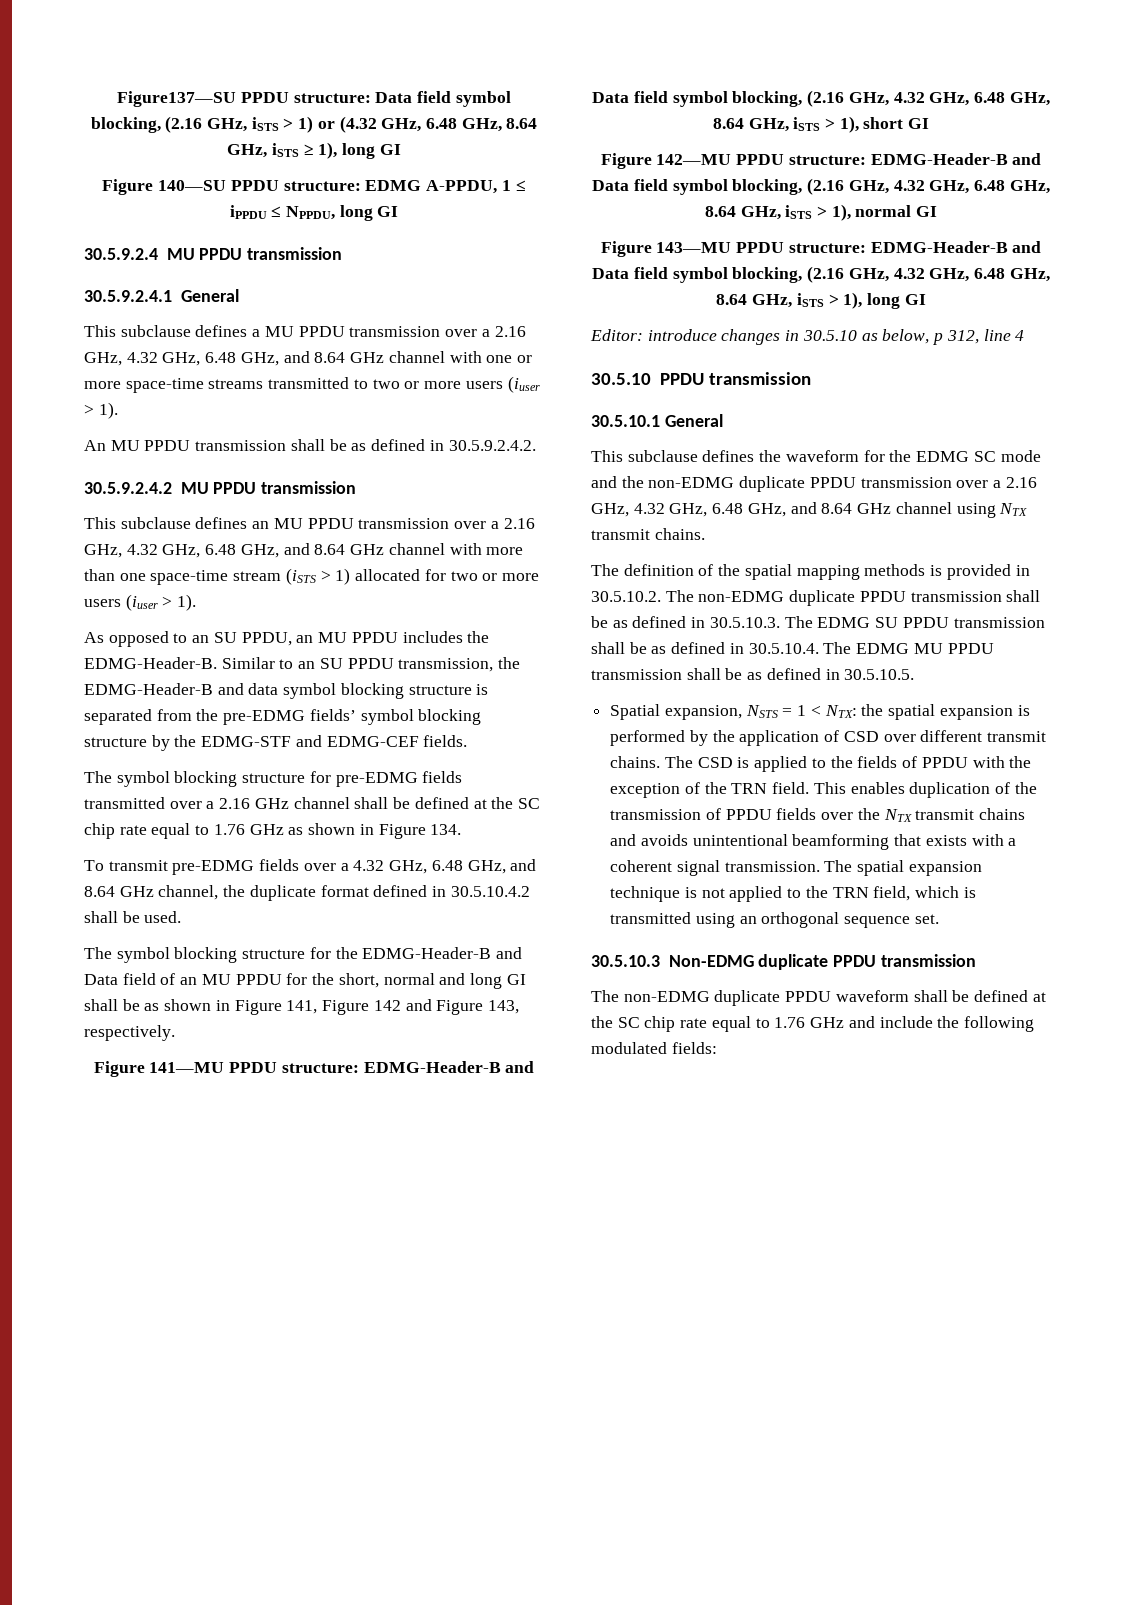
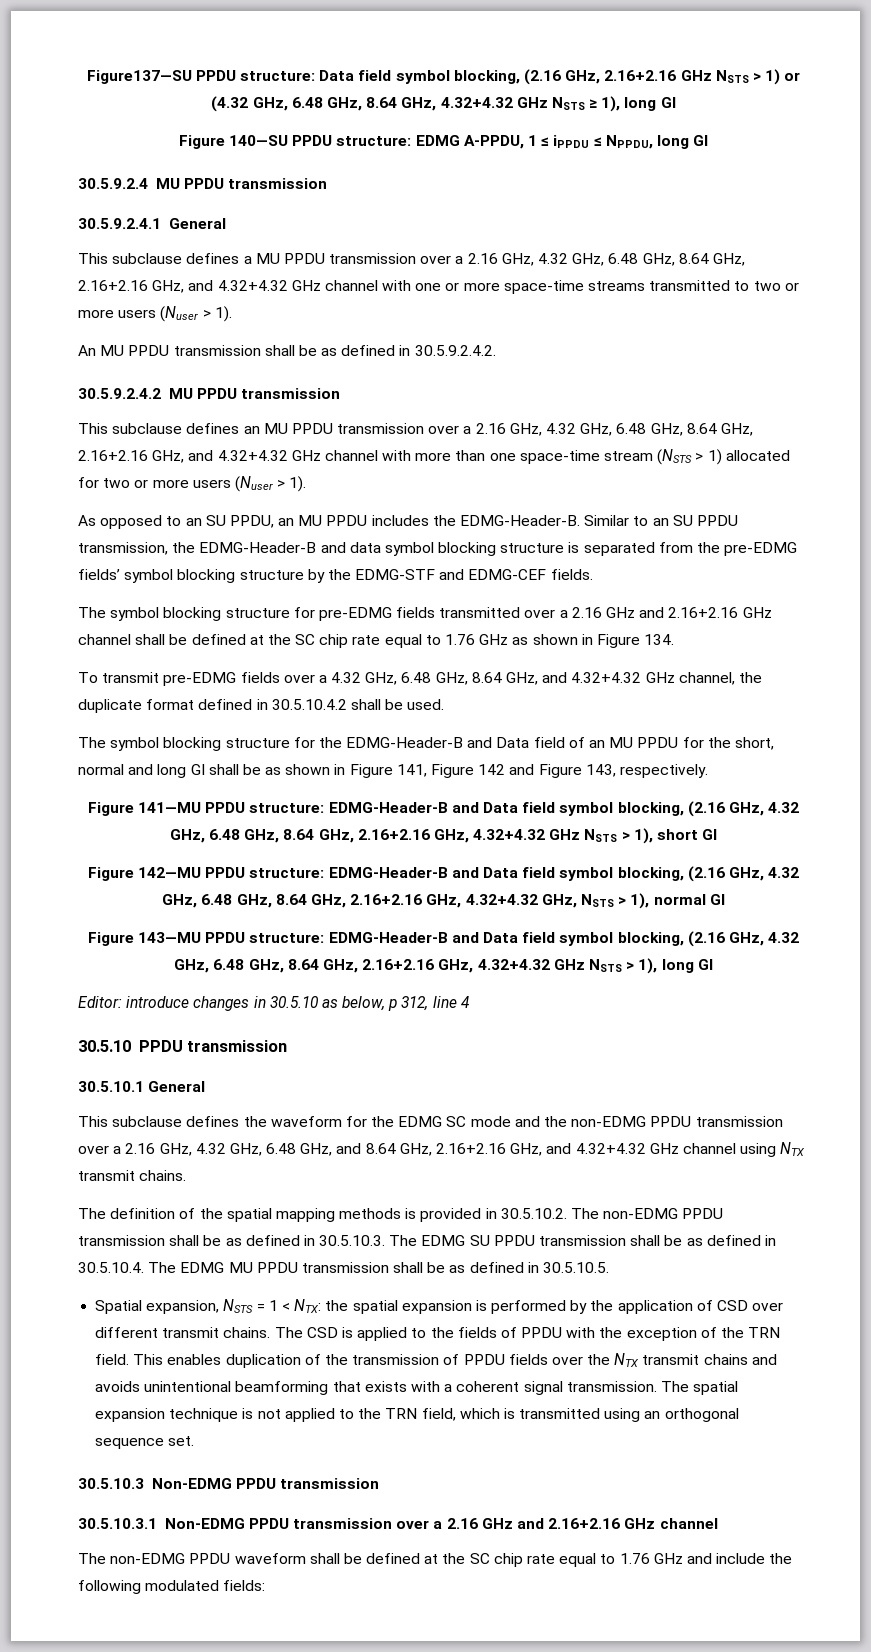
[251,117,279,131] iSTS -> [604,70,749,83] 2.16+2.16 GHz NSTS
[271,143,299,157] iSTS -> [440,97,585,110] 4.32+4.32 GHz NSTS
[283,351,346,363] and 8.64 -> [678,253,745,266] [78,280,288,293] 8.64 GHz, 2.16+2.16 GHz, and 4.32+4.32
[507,376,540,393] (iuser -> [160,306,199,322] (Nuser
[283,543,346,555] and 8.64 -> [686,423,753,436] [78,450,288,463] 8.64 GHz, 2.16+2.16 GHz, and 4.32+4.32
[285,568,316,585] (iSTS -> [657,449,693,465] (NSTS
[125,594,158,611] (iuser -> [234,476,273,492] (Nuser
(289, 803) none -> [639,607,772,618] and 2.16+2.16 GHz
[510,859,537,871] [84,886,115,897] and 8.64 -> [471,672,642,685] 8.64 GHz, and 4.32+4.32
[793,117,821,131] iSTS -> [357,829,618,843] 2.16+2.16 GHz, 4.32+4.32 GHz NSTS
[785,205,813,219] iSTS -> [350,894,614,908] 2.16+2.16 GHz, 4.32+4.32 GHz, NSTS
[796,293,824,307] iSTS -> [362,959,622,973] 2.16+2.16 GHz, 4.32+4.32 GHz NSTS
[739,476,806,492] duplicate -> (647, 1121) none
(853, 508) none -> [399,1143,646,1156] GHz, 2.16+2.16 GHz, and 4.32+4.32
[789,590,856,606] duplicate -> (679, 1213) none
[758,954,976,970] [591,990,781,1006] duplicate PPDU transmission // The non-EDMG duplicate -> [235,1478,380,1489] [78,1518,718,1529] [78,1553,186,1564] PPDU transmission // 30.5.10.3.1 Non-EDMG PPDU transmission over a 2.16 GHz and 2.16+2.16 GHz channel // The non-EDMG

